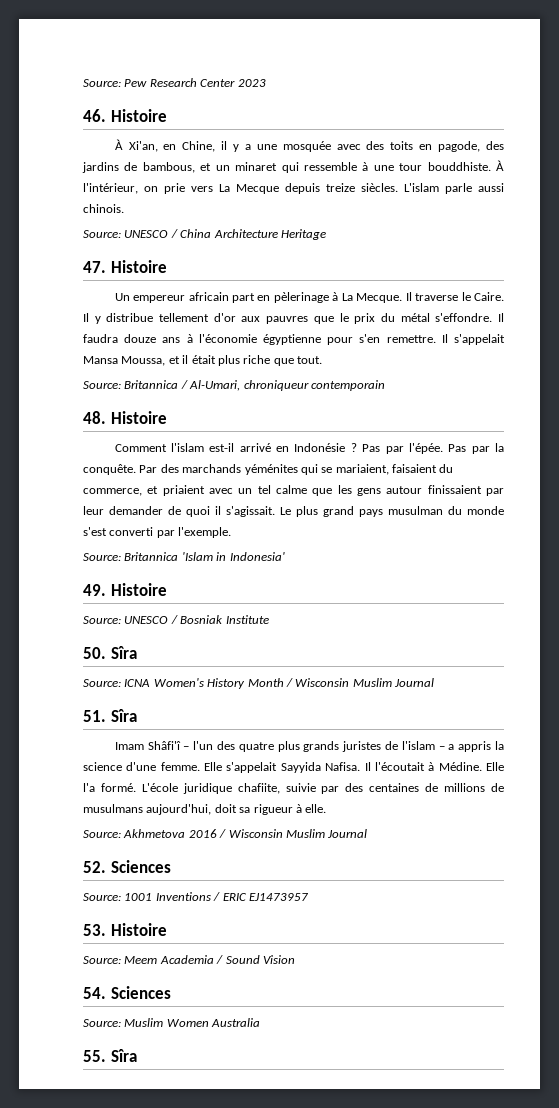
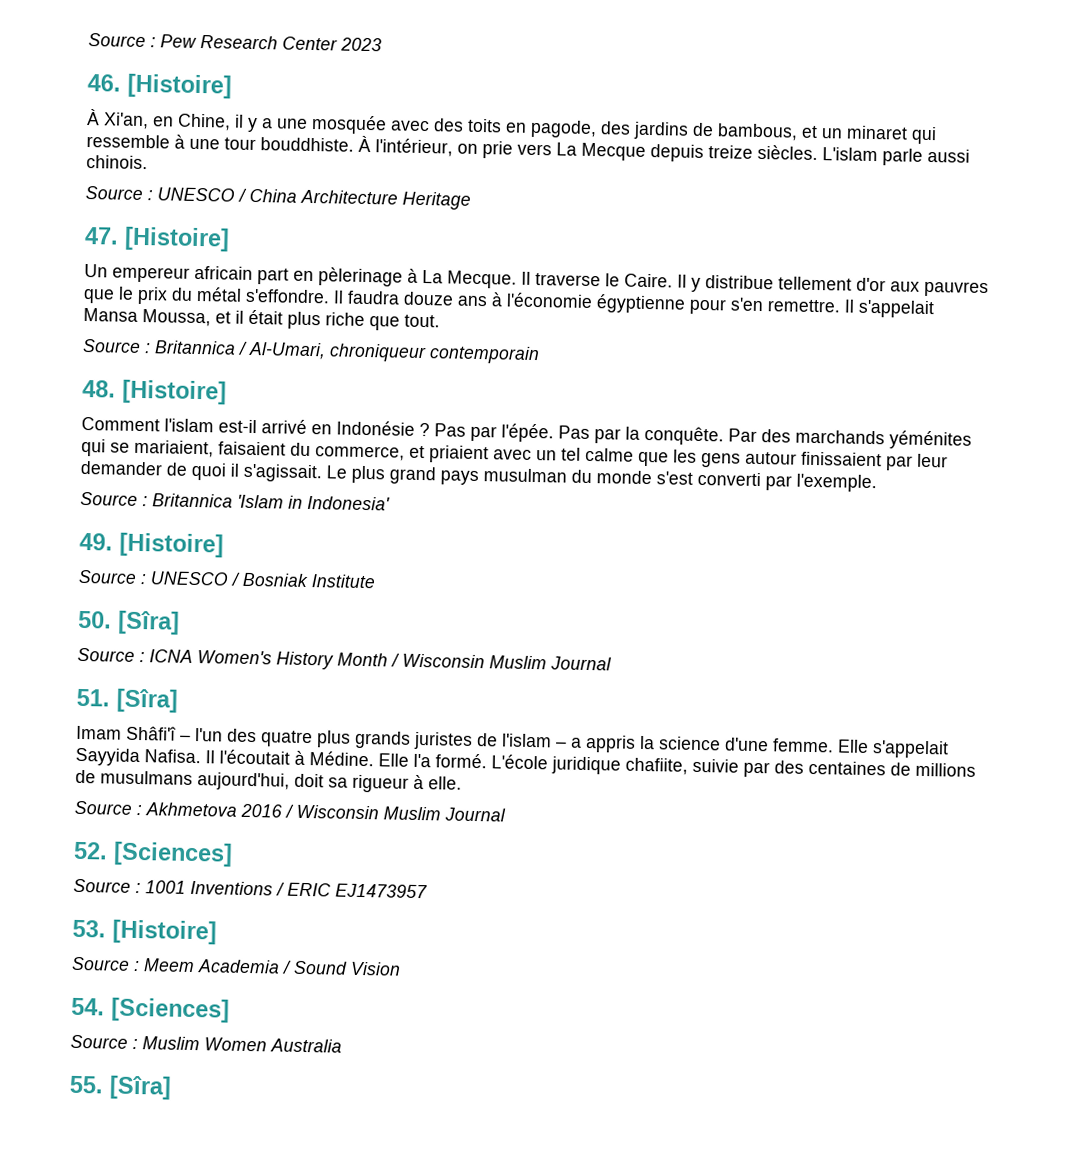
[83,79,121,87] Source: -> [88,33,156,48] Source :
[110,109,167,122] Histoire -> [127,73,232,99] [Histoire]
[83,230,121,238] Source: -> [85,185,153,201] Source :
[110,260,167,273] Histoire -> [124,226,230,252] [Histoire]
[83,381,121,389] Source: -> [82,338,151,354] Source :
[110,411,167,424] Histoire -> [122,379,227,405] [Histoire]
[83,553,121,561] Source: -> [80,491,148,507] Source :
[110,583,167,596] [83,616,121,624] Histoire // Source: -> [119,532,224,558] [78,569,147,585] [Histoire] // Source :
[110,646,137,659] [83,679,121,687] Sîra // Source: -> [117,610,180,635] [77,647,145,663] [Sîra] // Source :
[110,709,137,722] Sîra -> [116,688,178,713] [Sîra]
[83,830,121,838] Source: -> [74,800,142,816] Source :
[110,860,171,873] [83,893,121,901] Sciences // Source: -> [113,841,233,867] [73,878,141,894] [Sciences] // Source :
[110,923,167,936] [83,956,121,964] Histoire // Source: -> [112,919,217,945] [71,956,140,972] [Histoire] // Source :
[110,986,171,999] [83,1019,121,1027] Sciences // Source: -> [111,997,230,1023] [70,1034,138,1050] [Sciences] // Source :
[110,1049,137,1062] Sîra -> [109,1075,172,1100] [Sîra]

